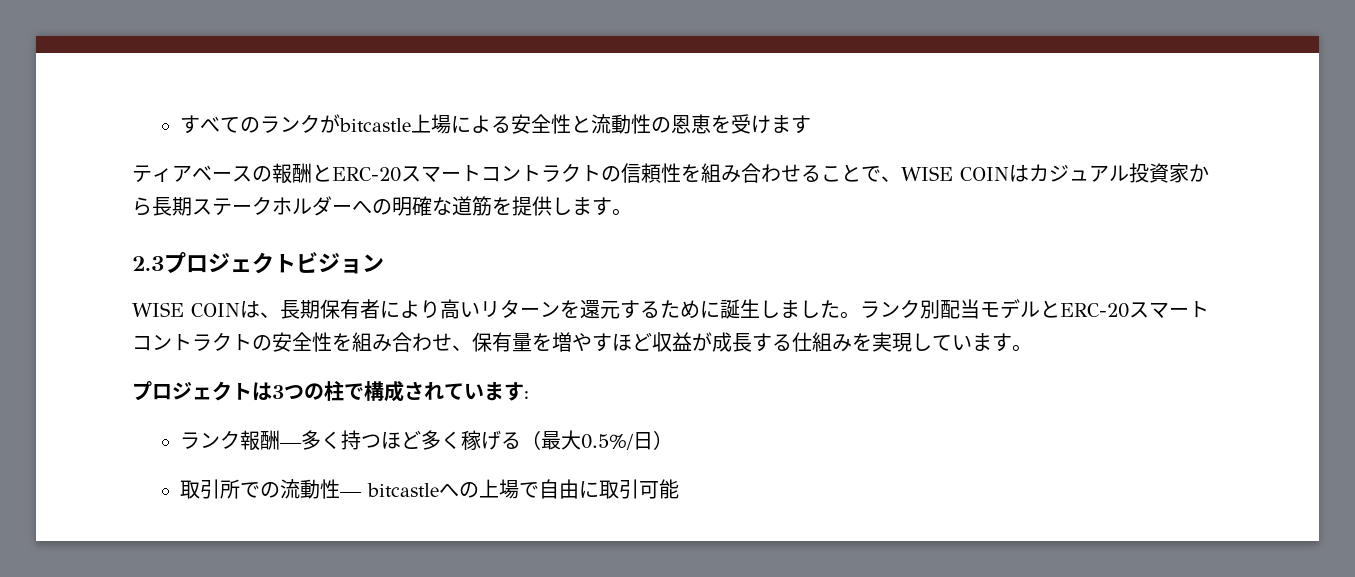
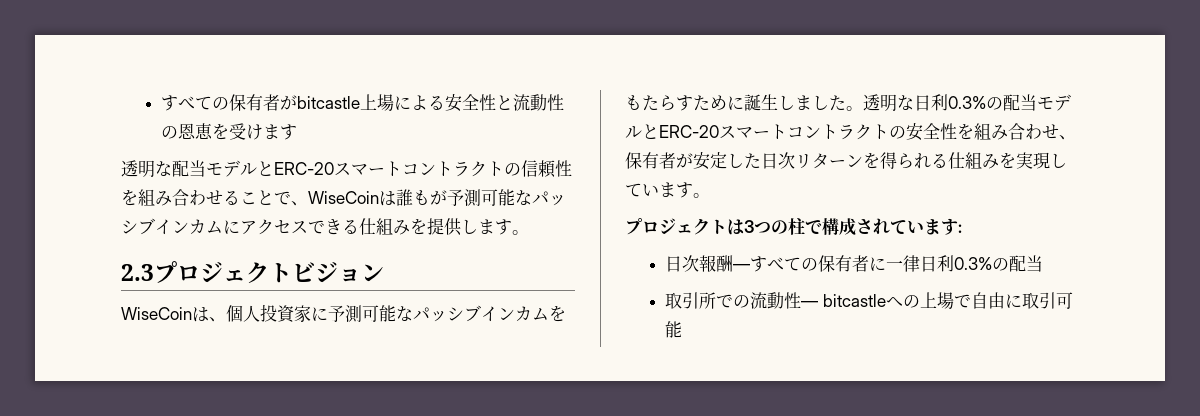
[179,114,320,134] すべてのランク -> [161,94,281,111] すべての保有者
[132,163,312,184] ティアベースの報酬 -> [121,160,257,178] 透明な配当モデル
[901,163,1209,183] [132,196,492,216] WISE COINはカジュアル投資家から長期ステークホルダーへの明確な道筋 -> [308,189,566,207] [121,218,410,235] WiseCoinは誰もが予測可能なパッシブインカムにアクセスできる仕組み
[132,299,660,319] WISE COINは、長期保有者により高いリターンを還元する -> [121,304,566,323] [625,95,693,111] WiseCoinは、個人投資家に予測可能なパッシブインカムをもたらす
[860,299,940,319] ランク別 -> [863,94,1003,112] 透明な日利0.3%の
[512,332,772,352] 量を増やすほど収益が成長す -> [659,152,931,170] 者が安定した日次リターンを得られ
[179,430,240,449] ランク -> [665,255,700,272] 日次
[300,430,673,451] 多く持つほど多く稼げる（最大0.5%/日） -> [750,255,1044,272] すべての保有者に一律日利0.3%の配当

